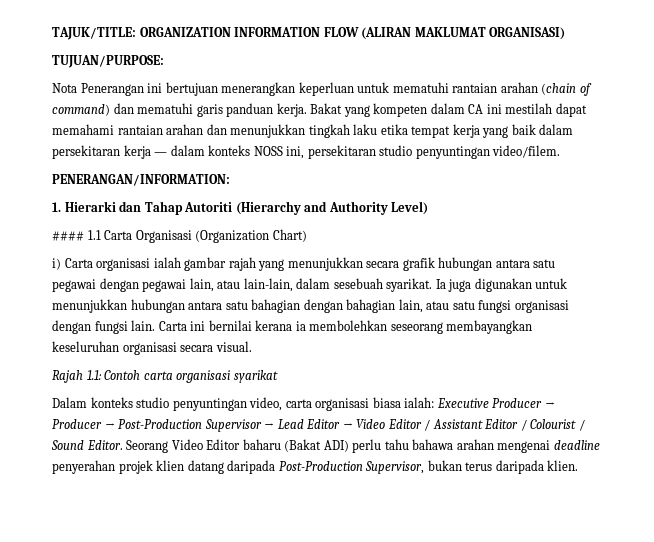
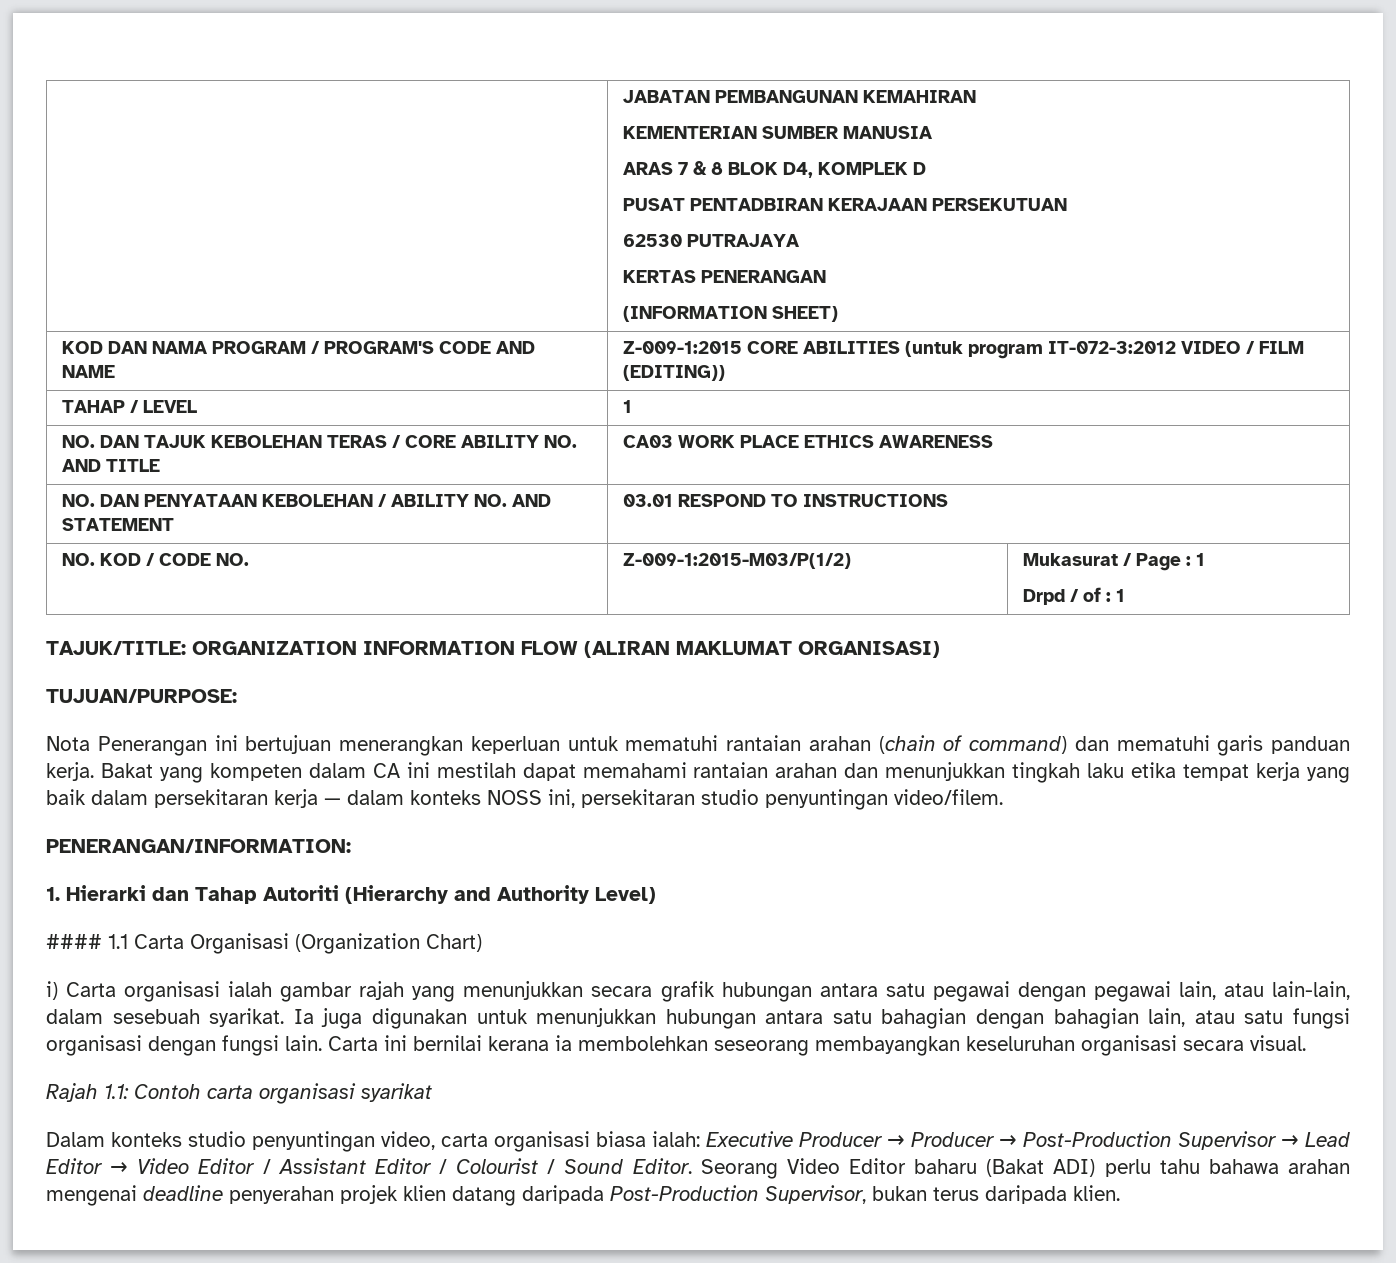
(52, 33) none -> [623,90,977,103] [623,126,934,139] [623,161,927,178] [623,198,1068,211] [623,234,801,247] [623,270,827,283] [623,306,839,322] [62,341,536,354] [62,365,116,378] [623,341,1305,359] [623,365,726,381] [62,400,198,413] [623,400,633,413] [62,435,578,448] [62,459,161,472] [623,435,994,448] [62,494,552,507] [62,518,175,531] [623,494,949,507] [62,553,250,566] [623,553,852,569] [1023,553,1206,571] [1023,587,1126,605] | JABATAN PEMBANGUNAN KEMAHIRAN // KEMENTERIAN SUMBER MANUSIA // ARAS 7 & 8 BLOK D4, KOMPLEK D // PUSAT PENTADBIRAN KERAJAAN PERSEKUTUAN // 62530 PUTRAJAYA // KERTAS PENERANGAN // (INFORMATION SHEET) // KOD DAN NAMA PROGRAM / PROGRAM'S CODE AND NAME | Z-009-1:2015 CORE ABILITIES (untuk program IT-072-3:2012 VIDEO / FILM (EDITING)) // TAHAP / LEVEL | 1 // NO. DAN TAJUK KEBOLEHAN TERAS / CORE ABILITY NO. AND TITLE | CA03 WORK PLACE ETHICS AWARENESS // NO. DAN PENYATAAN KEBOLEHAN / ABILITY NO. AND STATEMENT | 03.01 RESPOND TO INSTRUCTIONS // NO. KOD / CODE NO. | Z-009-1:2015-M03/P(1/2) | Mukasurat / Page : 1 // Drpd / of : 1 //

